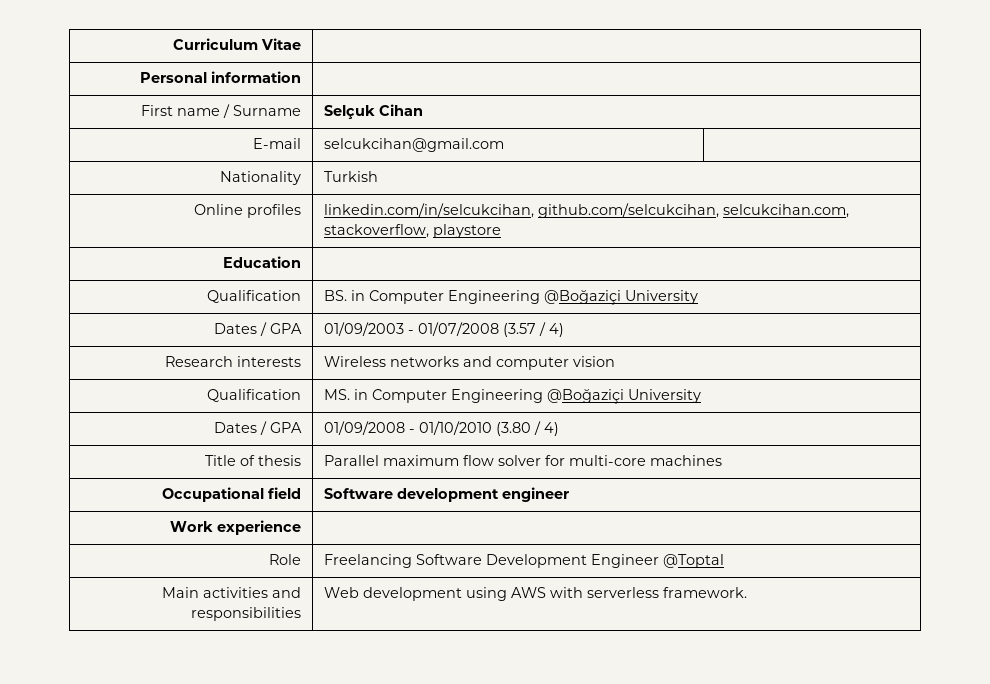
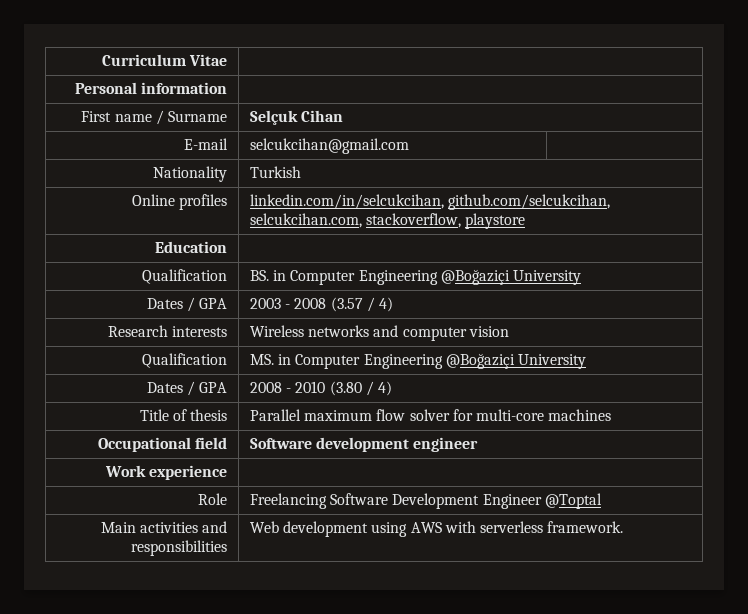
[323,322,499,336] 01/09/2003 - 01/07/2008 -> [250,298,327,309] 2003 - 2008
[323,421,492,435] 01/09/2008 - 01/10/2010 -> [250,381,326,393] 2008 - 2010

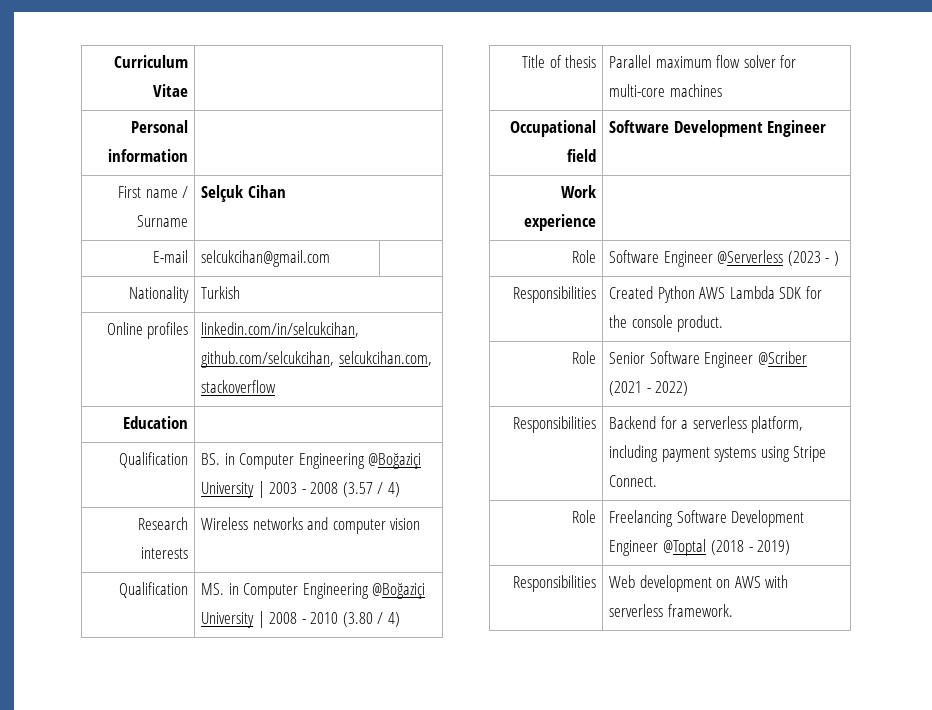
[366,213,526,229] stackoverflow, playstore -> [200,380,276,393] stackoverflow
[146,297,227,312] // Dates / GPA | -> [257,481,265,498] |
[146,381,227,396] // Dates / GPA | -> [257,611,265,628] |
[316,437,479,452] development engineer -> [673,120,827,137] Development Engineer
(227, 472) none -> [572,250,597,263] [608,250,839,267] [513,286,597,303] [608,286,822,303] [608,315,724,332] [572,351,597,364] [608,351,807,368] [608,381,689,396] [513,416,597,433] [608,416,804,433] [608,445,827,462] [608,475,657,487] // Role | Software Engineer @Serverless (2023 - ) // Responsibilities | Created Python AWS Lambda SDK for the console product. // Role | Senior Software Engineer @Scriber (2021 - 2022) // Responsibilities | Backend for a serverless platform, including payment systems using Stripe Connect.
[100,521,227,533] [130,540,227,556] // Main activities and responsibilities -> [711,540,791,555] [513,575,597,592] (2018 - 2019) // Responsibilities
[371,522,408,537] using -> [716,579,731,588] on

